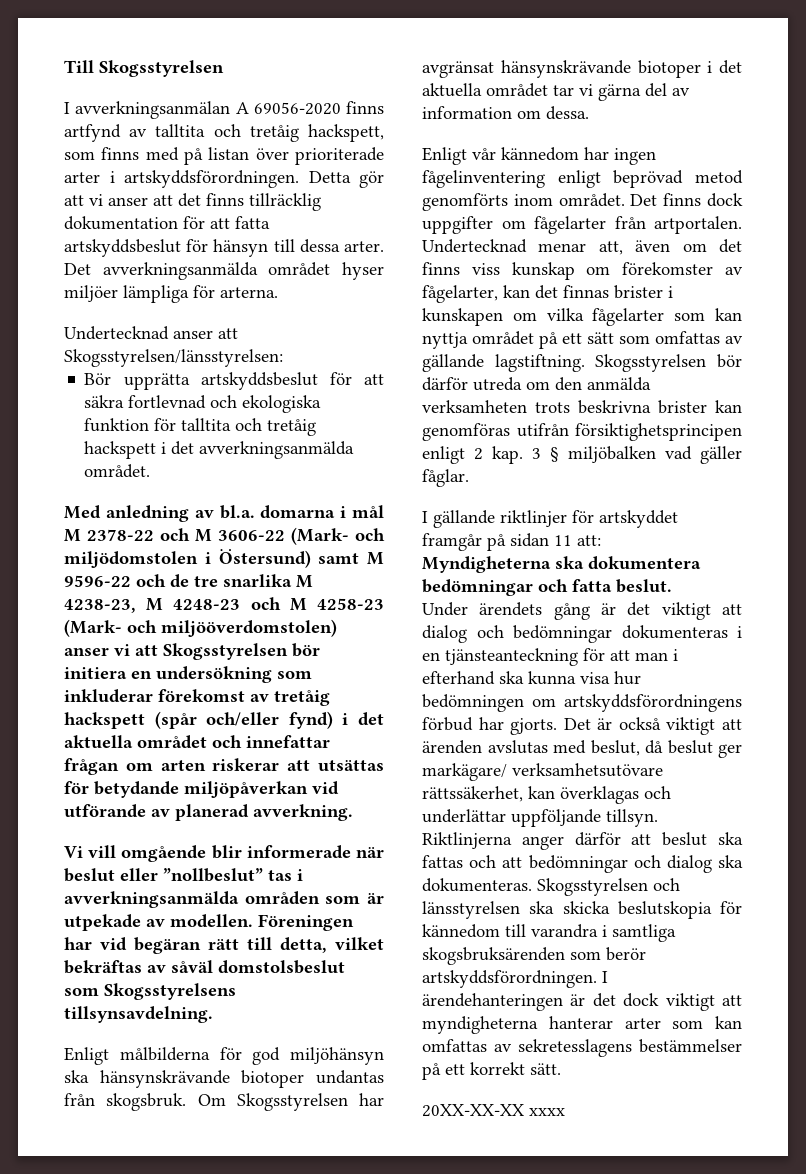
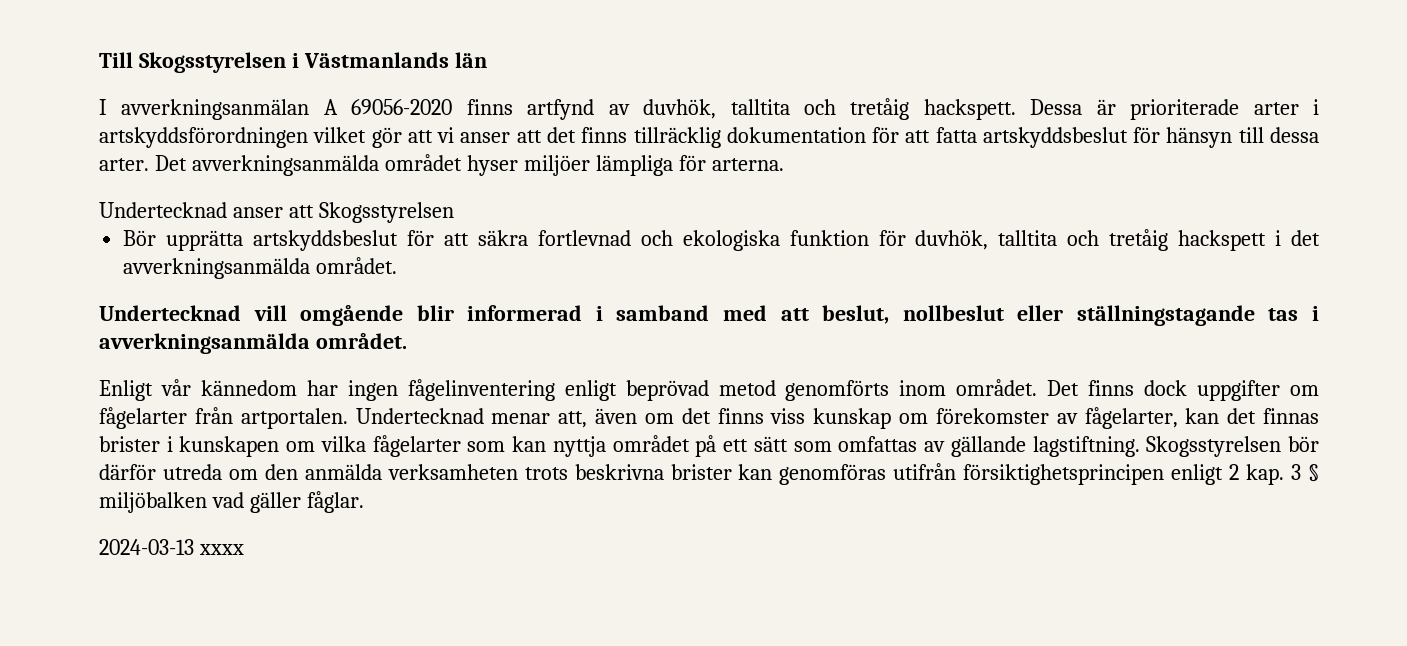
(224, 68) none -> [291,52,487,68] i Västmanlands län
[155,124,384,142] [64,147,289,165] talltita och tretåig hackspett, som finns med på listan över -> [643,98,1116,120] duvhök, talltita och tretåig hackspett. Dessa är
[124,170,351,188] artskyddsförordningen. Detta -> [99,127,367,148] artskyddsförordningen vilket
[64,349,283,367] Skogsstyrelsen/länsstyrelsen: -> [318,202,454,223] Skogsstyrelsen
(177, 424) none -> [915,230,989,250] duvhök,
[64,505,384,522] [64,527,385,545] [64,549,384,568] [64,574,313,588] [64,597,384,613] [64,619,337,637] [64,643,320,660] [64,666,312,683] [64,689,330,706] [64,711,384,729] [64,735,330,749] [64,758,384,775] [64,781,339,798] [64,804,353,821] [64,845,384,862] [64,868,303,882] [64,891,384,908] [64,914,354,931] [64,937,384,954] [64,960,345,974] [64,983,236,1000] [64,1006,213,1023] [64,1047,384,1065] [64,1070,384,1088] [64,1093,384,1111] [422,60,742,78] [422,83,690,101] [422,106,589,120] Med anledning av bl.a. domarna i mål M 2378-22 och M 3606-22 (Mark- och miljödomstolen i Östersund) samt M 9596-22 och de tre snarlika M 4238-23, M 4248-23 och M 4258-23 (Mark- och miljööverdomstolen) anser vi att Skogsstyrelsen bör initiera en undersökning som inkluderar förekomst av tretåig hackspett (spår och/eller fynd) i det aktuella området och innefattar frågan om arten riskerar att utsättas för betydande miljöpåverkan vid utförande av planerad avverkning. // Vi vill omgående blir informerade när beslut eller ”nollbeslut” tas i avverkningsanmälda områden som är utpekade av modellen. Föreningen har vid begäran rätt till detta, vilket bekräftas av såväl domstolsbeslut som Skogsstyrelsens tillsynsavdelning. // Enligt målbilderna för god miljöhänsyn ska hänsynskrävande biotoper undantas från skogsbruk. Om Skogsstyrelsen har avgränsat hänsynskrävande biotoper i det aktuella området tar vi gärna del av information om dessa. -> [99,304,1319,326] [99,332,407,354] Undertecknad vill omgående blir informerad i samband med att beslut, nollbeslut eller ställningstagande tas i avverkningsanmälda området.
[422,510,678,528] [422,533,601,551] [422,556,701,573] [422,579,672,596] [422,602,742,620] [422,625,742,643] [422,648,678,666] [422,671,641,685] [422,694,742,712] [422,717,742,735] [422,740,742,758] [422,763,663,781] [422,786,671,804] [422,809,658,827] [422,832,743,850] [422,855,743,873] [422,878,680,896] [422,901,742,919] [422,924,676,942] [422,947,646,965] [422,970,608,988] [422,993,742,1011] [422,1016,742,1034] [422,1039,742,1057] [422,1062,561,1080] [422,1104,524,1117] I gällande riktlinjer för artskyddet framgår på sidan 11 att: // Myndigheterna ska dokumentera bedömningar och fatta beslut. // Under ärendets gång är det viktigt att dialog och bedömningar dokumenteras i en tjänsteanteckning för att man i efterhand ska kunna visa hur bedömningen om artskyddsförordningens förbud har gjorts. Det är också viktigt att ärenden avslutas med beslut, då beslut ger markägare/ verksamhetsutövare rättssäkerhet, kan överklagas och underlättar uppföljande tillsyn. Riktlinjerna anger därför att beslut ska fattas och att bedömningar och dialog ska dokumenteras. Skogsstyrelsen och länsstyrelsen ska skicka beslutskopia för kännedom till varandra i samtliga skogsbruksärenden som berör artskyddsförordningen. I ärendehanteringen är det dock viktigt att myndigheterna hanterar arter som kan omfattas av sekretesslagens bestämmelser på ett korrekt sätt. // 20XX-XX-XX -> [99,539,194,555] 2024-03-13

